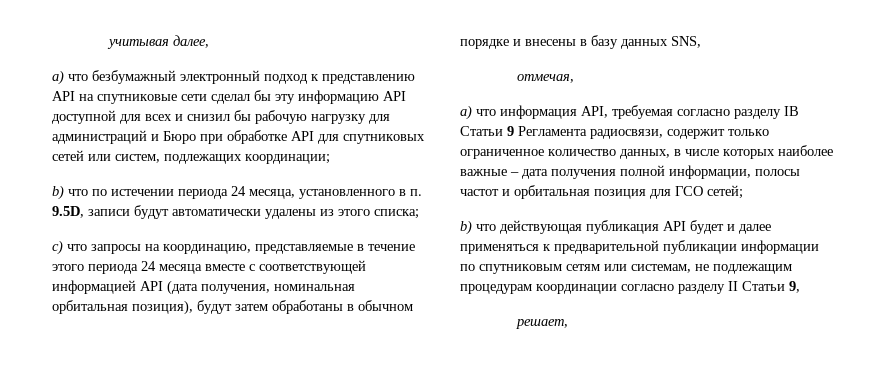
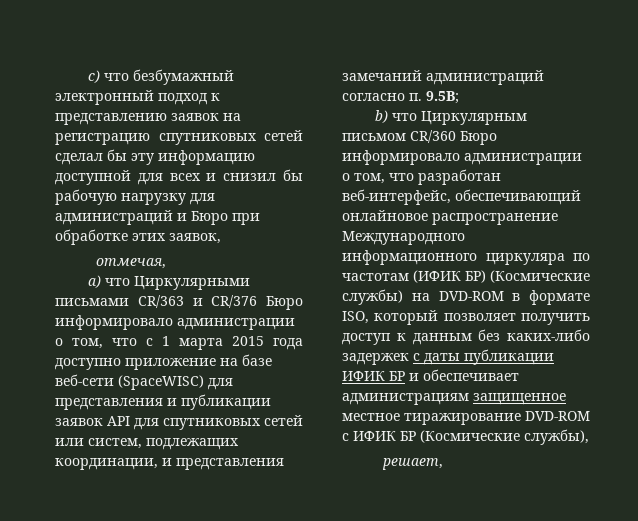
[107,35,210,49] [52,70,64,85] учитывая далее, // a) -> [88,70,101,83] с)
[52,91,207,104] API на спутниковые сети -> [171,113,241,121] [55,130,303,145] заявок на регистрацию спутниковых сетей
[383,91,406,101] API -> (255, 157) none
(287, 137) none -> [132,233,221,244] [95,258,166,269] [88,275,251,290] [55,295,303,310] [55,315,295,330] [55,336,303,350] [55,354,272,370] [55,374,233,390] [55,394,271,410] [55,418,103,426] этих заявок, // отмечая, // a) что Циркулярными письмами CR/363 и CR/376 Бюро информировало администрации о том, что с 1 марта 2015 года доступно приложение на базе веб-сети (SpaceWISC) для представления и публикации заявок
[245,154,330,164] [52,185,422,200] [52,205,419,219] [52,240,415,255] [52,260,366,274] [52,280,355,295] [52,300,413,315] [460,35,701,49] [517,74,575,83] [460,105,799,120] [460,126,769,139] [460,145,833,159] [460,165,800,179] [460,185,743,199] [460,220,771,235] [460,240,819,254] [460,264,792,274] [460,281,800,294] координации; // b) что по истечении периода 24 месяца, установленного в п. 9.5D, записи будут автоматически удалены из этого списка; // c) что запросы на координацию, представляемые в течение этого периода 24 месяца вместе с соответствующей информацией API (дата получения, номинальная орбитальная позиция), будут затем обработаны в обычном порядке и внесены в базу данных SNS, // отмечая, // a) что информация API, требуемая согласно разделу IB Статьи 9 Регламента радиосвязи, содержит только ограниченное количество данных, в числе которых наиболее важные – дата получения полной информации, полосы частот и орбитальная позиция для ГСО сетей; // b) что действующая публикация API будет и далее применяться к предварительной публикации информации по спутниковым сетям или системам, не подлежащим процедурам координации согласно разделу II Статьи 9, -> [55,458,284,470] [342,70,544,85] [342,91,459,104] [375,110,528,125] [342,130,497,145] [342,150,582,165] [342,169,501,185] [342,189,581,205] [342,210,558,225] [342,231,465,245] [342,250,590,265] [342,270,590,283] [342,289,590,305] [342,310,590,325] [342,329,590,345] [342,349,554,365] [342,369,519,381] [342,393,566,405] [342,411,590,425] [342,429,589,445] координации, и представления замечаний администраций согласно п. 9.5B; // b) что Циркулярным письмом CR/360 Бюро информировало администрации о том, что разработан веб-интерфейс, обеспечивающий онлайновое распространение Международного информационного циркуляра по частотам (ИФИК БР) (Космические службы) на DVD-ROM в формате ISO, который позволяет получить доступ к данным без каких-либо задержек с даты публикации ИФИК БР и обеспечивает администрациям защищенное местное тиражирование DVD-ROM с ИФИК БР (Космические службы),

